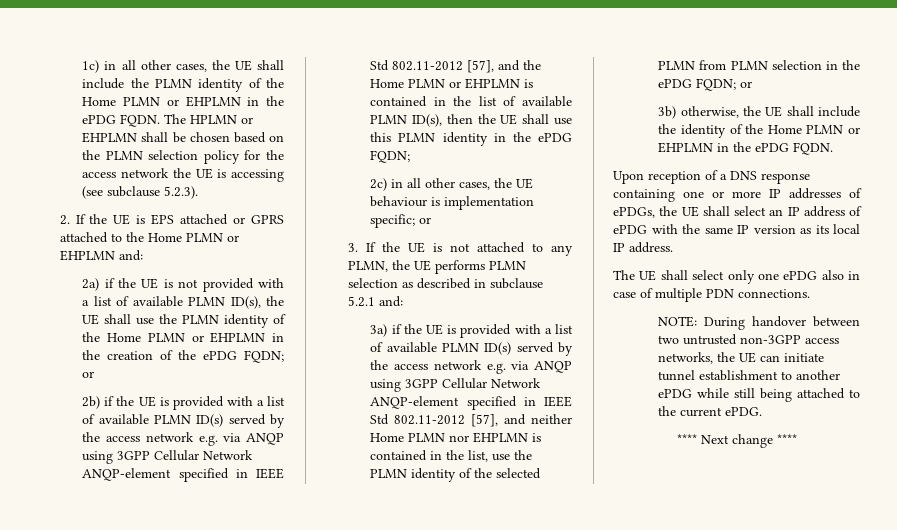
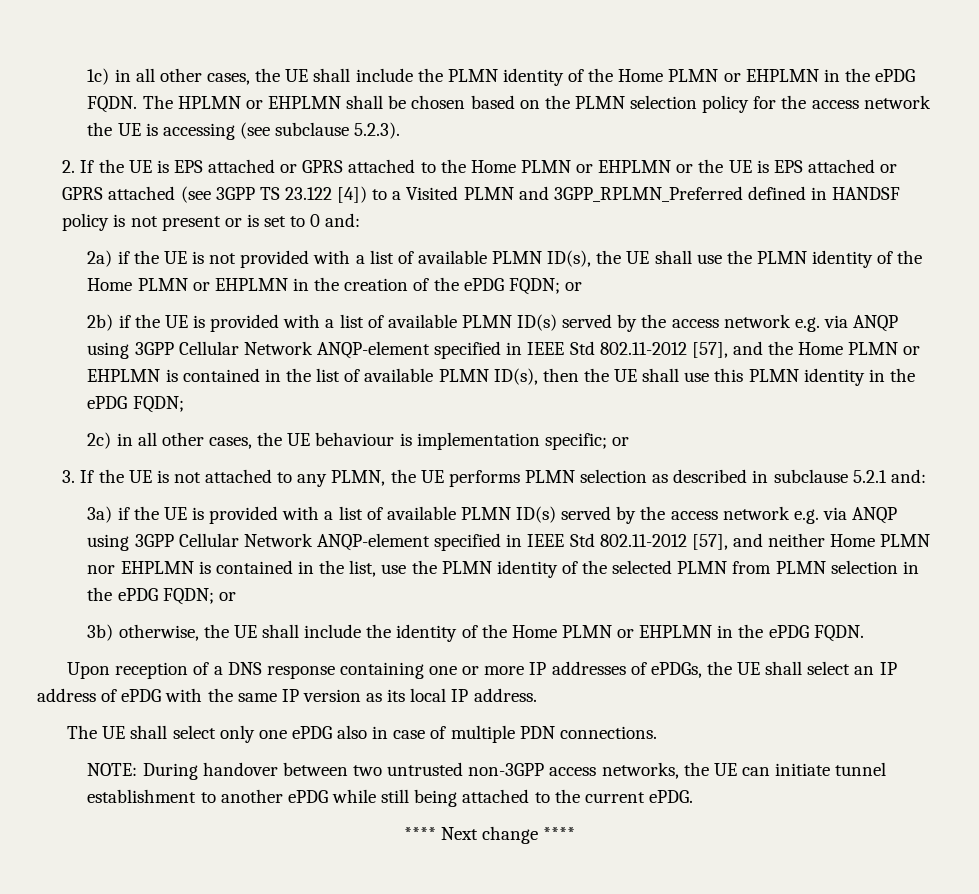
(115, 255) none -> [676,159,898,173] [62,186,901,203] [62,213,321,231] or the UE is EPS attached or GPRS attached (see 3GPP TS 23.122 [4]) to a Visited PLMN and 3GPP_RPLMN_Preferred defined in HANDSF policy is not present or is set to 0

